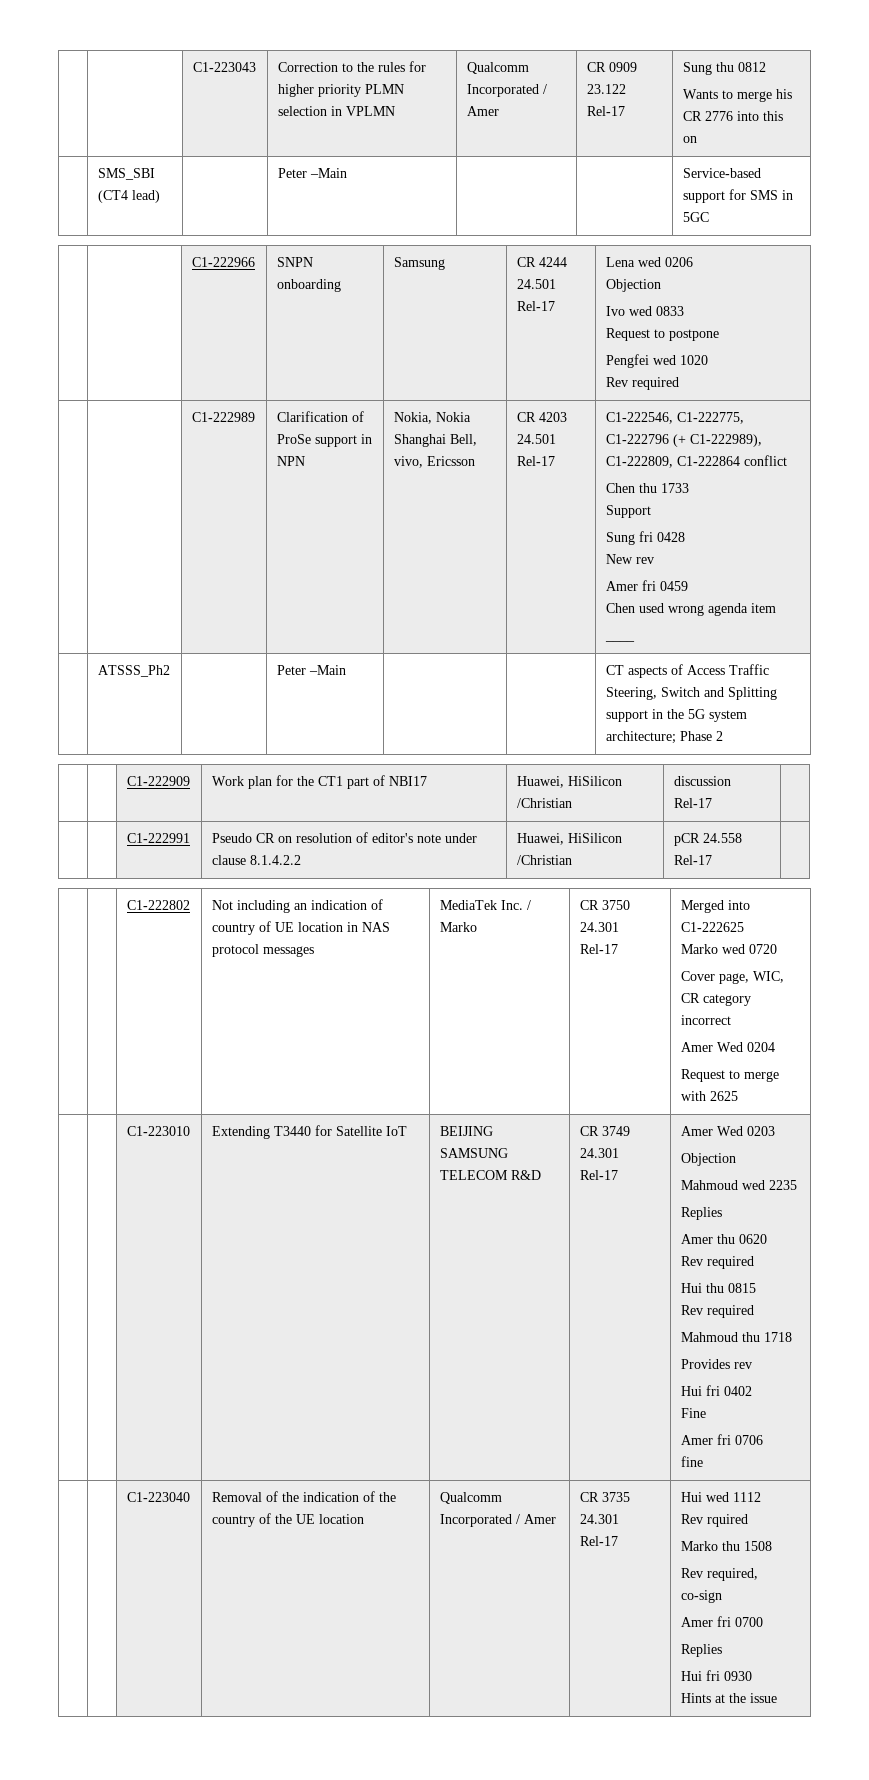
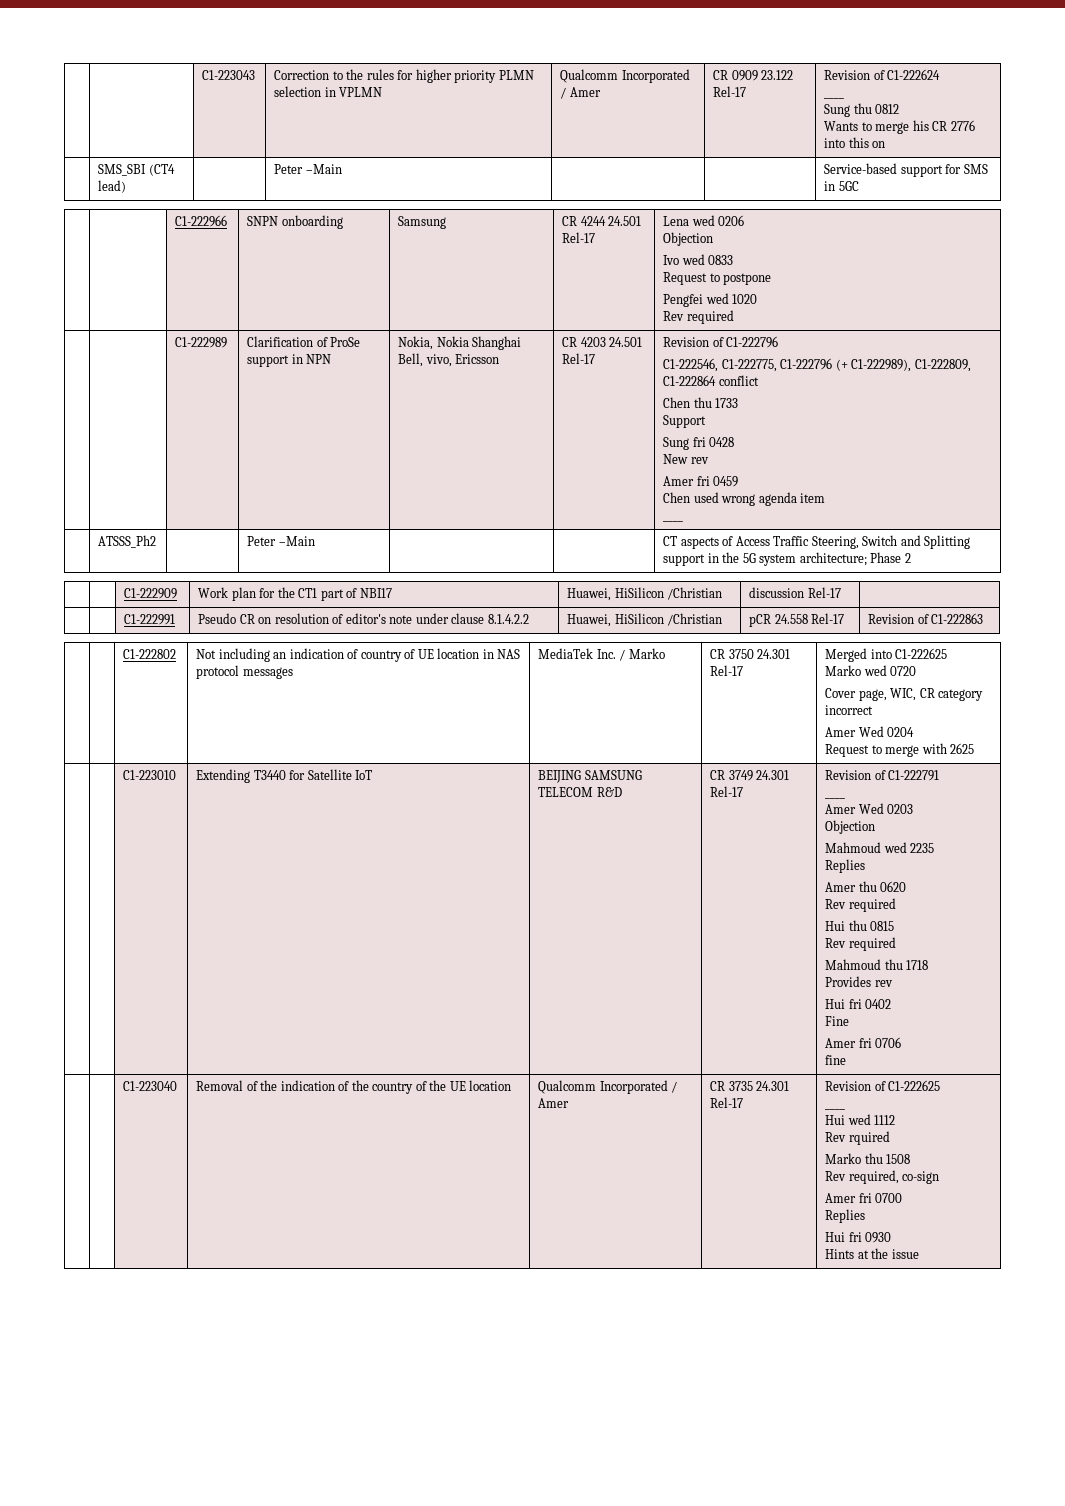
(625, 111) none -> [824,69,941,80] [824,97,845,99] Revision of C1-222624 // ____ //
(555, 461) none -> [663,336,779,348] Revision of C1-222796 //
(712, 860) none -> [868,613,984,624] Revision of C1-222863
(618, 1175) none -> [825,770,940,781] [825,797,846,799] Revision of C1-222791 // ____ //
(618, 1541) none -> [825,1080,941,1091] [825,1108,846,1110] Revision of C1-222625 // ____ //

